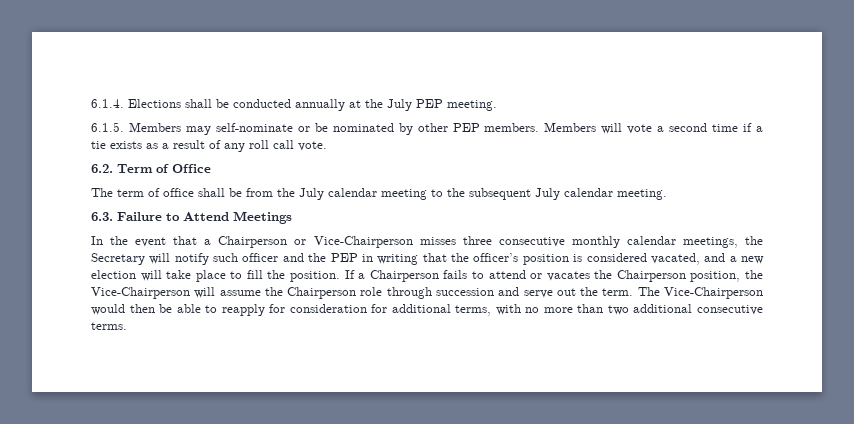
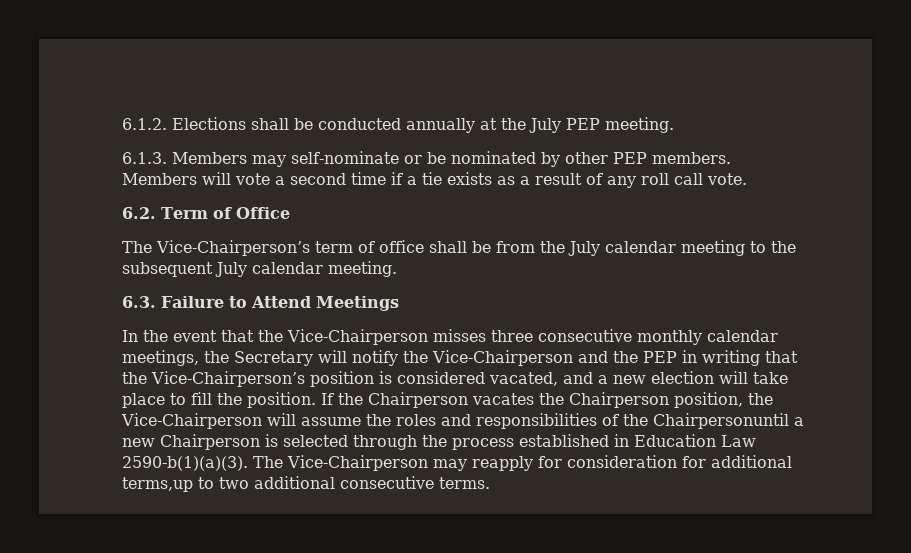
[91,99,124,108] 6.1.4. -> [122,118,167,130] 6.1.2.
[91,122,124,132] 6.1.5. -> [122,152,167,164] 6.1.3.
(113, 192) none -> [156,240,310,256] Vice-Chairperson’s
[204,236,307,248] a Chairperson or -> [258,330,283,342] the
[213,253,279,262] such officer -> [403,350,573,366] the Vice-Chairperson
[473,253,519,262] officer’s -> [151,371,305,387] Vice-Chairperson’s
[358,270,543,282] a Chairperson fails to attend or -> [338,392,468,408] the Chairperson
[287,287,763,299] [91,304,218,315] Chairperson role through succession and serve out the term. The Vice-Chairperson would then be able to -> [396,413,804,429] [122,434,756,450] [122,455,467,471] roles and responsibilities of the Chairpersonuntil a new Chairperson is selected through the process established in Education Law 2590-b(1)(a)(3). The Vice-Chairperson may
[455,304,604,316] terms, with no more than -> [122,477,214,492] terms,up to

